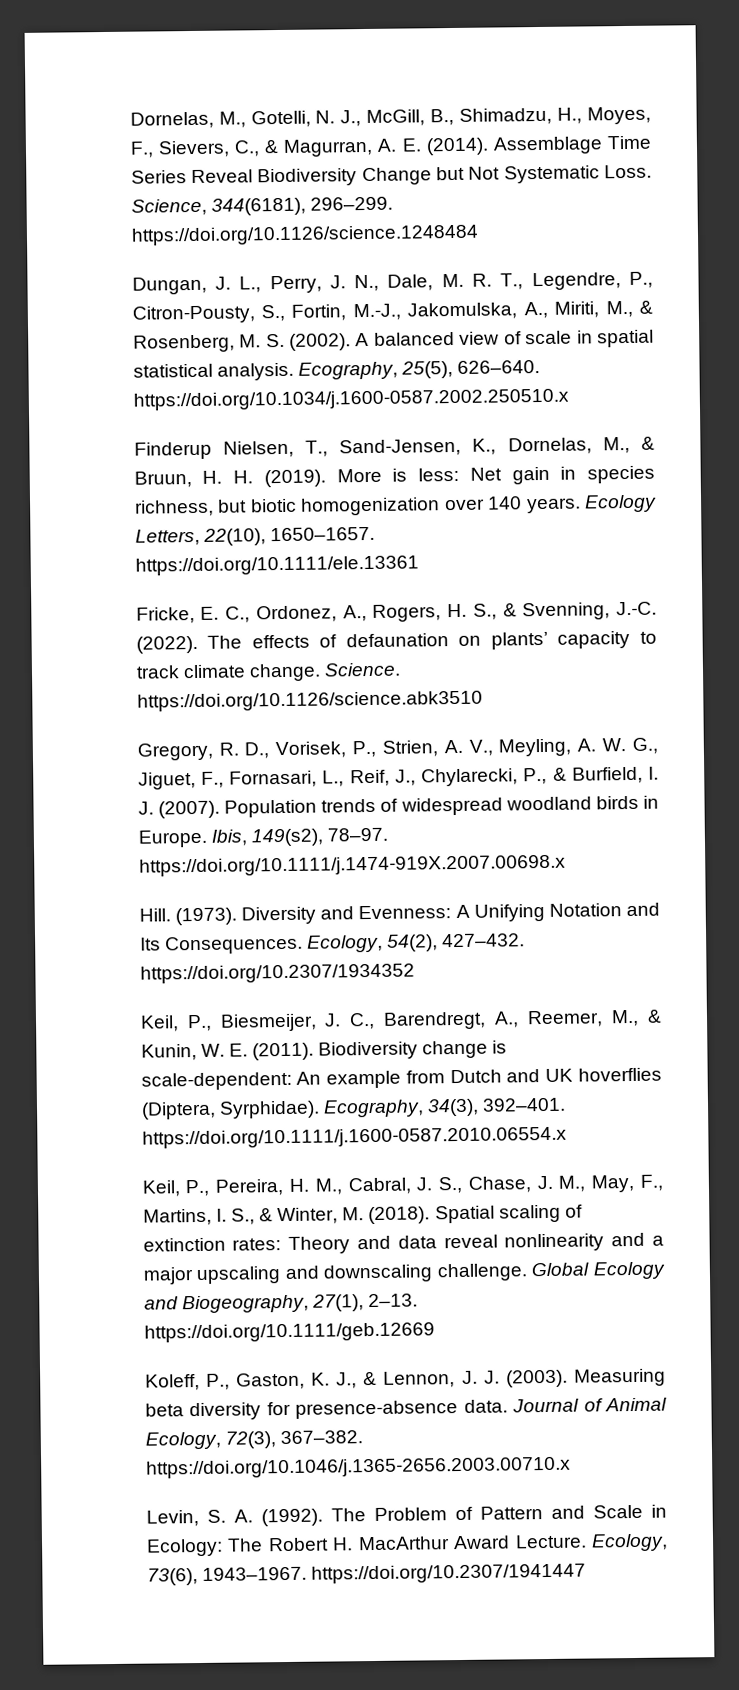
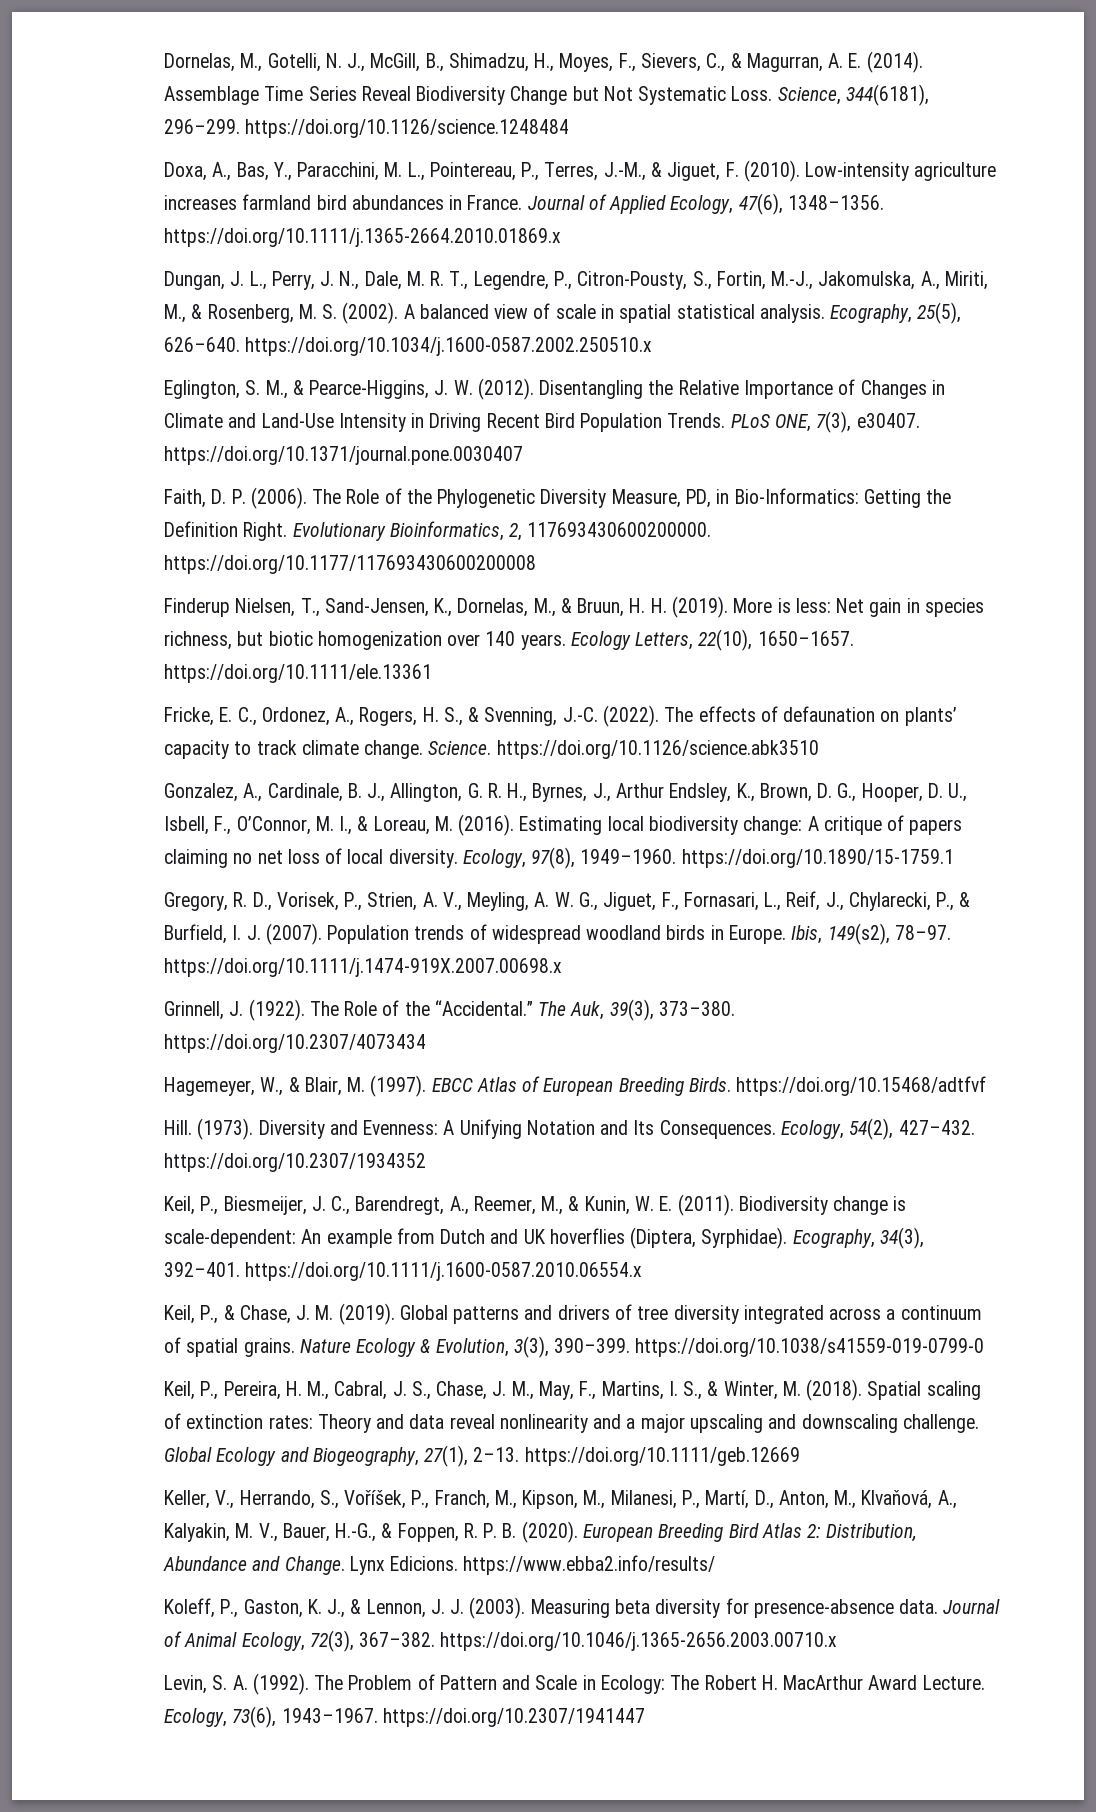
(479, 235) none -> [164,160,997,182] [164,193,884,215] [164,228,562,247] // Doxa, A., Bas, Y., Paracchini, M. L., Pointereau, P., Terres, J.-M., & Jiguet, F. (2010). Low-intensity agriculture increases farmland bird abundances in France. Journal of Applied Ecology, 47(6), 1348–1356. https://doi.org/10.1111/j.1365-2664.2010.01869.x
(569, 399) none -> [164,378,945,400] [164,411,920,433] [164,446,524,465] [164,487,952,509] [164,521,712,541] [164,555,537,574] // Eglington, S. M., & Pearce-Higgins, J. W. (2012). Disentangling the Relative Importance of Changes in Climate and Land-Use Intensity in Driving Recent Bird Population Trends. PLoS ONE, 7(3), e30407. https://doi.org/10.1371/journal.pone.0030407 // Faith, D. P. (2006). The Role of the Phylogenetic Diversity Measure, PD, in Bio-Informatics: Getting the Definition Right. Evolutionary Bioinformatics, 2, 117693430600200000. https://doi.org/10.1177/117693430600200008
(483, 701) none -> [164,783,968,802] [164,814,963,836] [164,847,954,869] // Gonzalez, A., Cardinale, B. J., Allington, G. R. H., Byrnes, J., Arthur Endsley, K., Brown, D. G., Hooper, D. U., Isbell, F., O’Connor, M. I., & Loreau, M. (2016). Estimating local biodiversity change: A critique of papers claiming no net loss of local diversity. Ecology, 97(8), 1949–1960. https://doi.org/10.1890/15-1759.1
(566, 865) none -> [164,999,735,1021] [164,1034,427,1053] [164,1075,987,1097] // Grinnell, J. (1922). The Role of the “Accidental.” The Auk, 39(3), 373–380. https://doi.org/10.2307/4073434 // Hagemeyer, W., & Blair, M. (1997). EBCC Atlas of European Breeding Birds. https://doi.org/10.15468/adtfvf
(567, 1137) none -> [164,1303,982,1325] [164,1336,985,1358] // Keil, P., & Chase, J. M. (2019). Global patterns and drivers of tree diversity integrated across a continuum of spatial grains. Nature Ecology & Evolution, 3(3), 390–399. https://doi.org/10.1038/s41559-019-0799-0
(435, 1332) none -> [164,1490,957,1509] [164,1521,918,1543] [163,1555,716,1575] // Keller, V., Herrando, S., Voříšek, P., Franch, M., Kipson, M., Milanesi, P., Martí, D., Anton, M., Klvaňová, A., Kalyakin, M. V., Bauer, H.-G., & Foppen, R. P. B. (2020). European Breeding Bird Atlas 2: Distribution, Abundance and Change. Lynx Edicions. https://www.ebba2.info/results/

